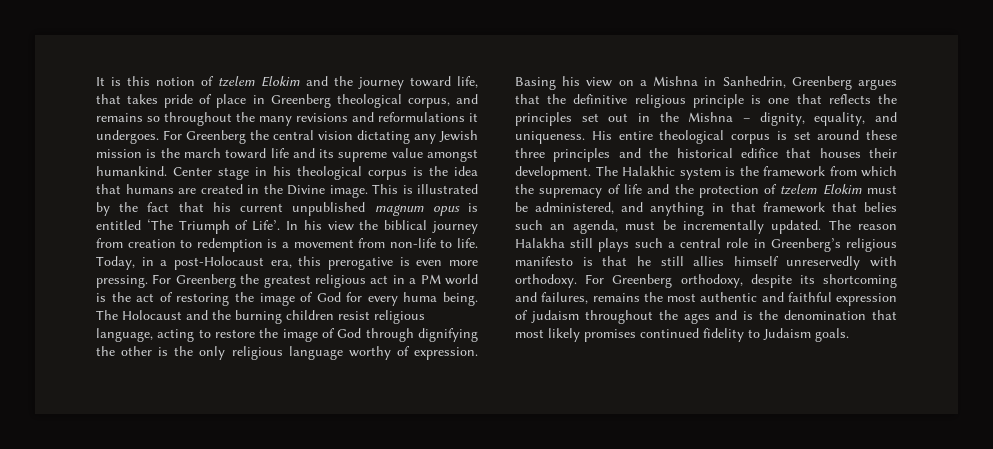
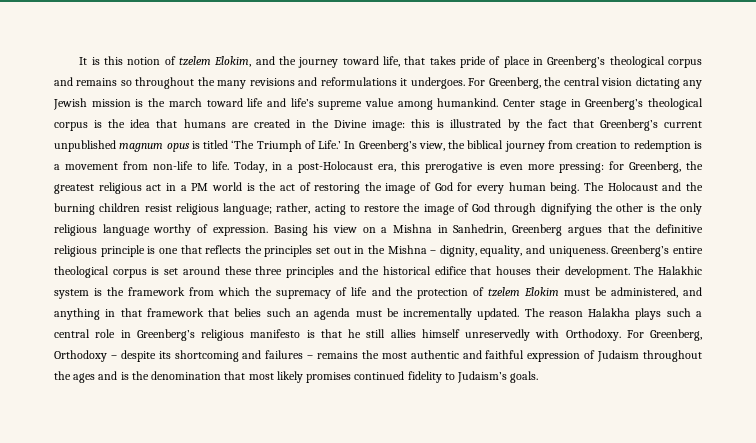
[261,76,300,87] Elokim -> [214,56,252,67] Elokim,
[270,94,450,108] Greenberg theological corpus, -> [547,56,702,68] Greenberg’s theological corpus
[186,130,246,144] Greenberg -> [488,77,541,89] Greenberg,
[319,149,335,158] its -> [290,98,314,107] life’s
[427,149,479,162] amongst -> [397,100,433,110] among
[273,166,291,176] his -> [585,98,644,110] Greenberg’s
[329,184,398,198] image. This -> [372,119,431,131] image: this
[212,202,231,212] his -> [599,119,658,131] Greenberg’s
[96,220,141,230] entitled -> [203,140,229,149] titled
[252,220,354,231] Life’. In his view -> [318,140,445,152] Life.’ In Greenberg’s view,
[96,274,236,288] pressing. For Greenberg -> [559,161,681,173] pressing: for Greenberg,
[403,292,438,302] huma -> [508,182,546,191] human
[96,328,153,342] language, -> [223,203,311,215] language; rather,
[591,131,612,140] His -> [611,245,670,257] Greenberg’s
[572,220,618,234] agenda, -> [314,308,351,320] agenda
[570,238,594,248] still -> (631, 312) none
[515,274,743,288] orthodoxy. For Greenberg orthodoxy, -> [565,329,702,341] [54,350,117,362] Orthodoxy. For Greenberg, Orthodoxy –
[541,292,589,304] failures, -> [265,350,314,359] failures –
[530,310,579,323] judaism -> [597,350,640,362] Judaism
[763,328,811,340] Judaism -> [457,371,508,383] Judaism’s

